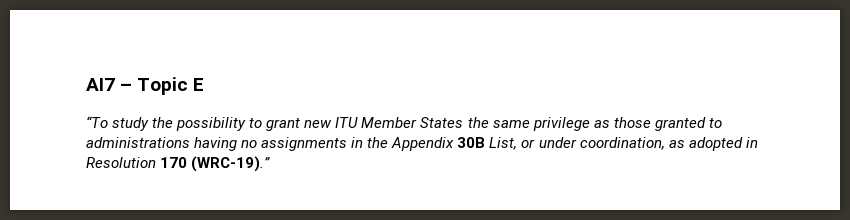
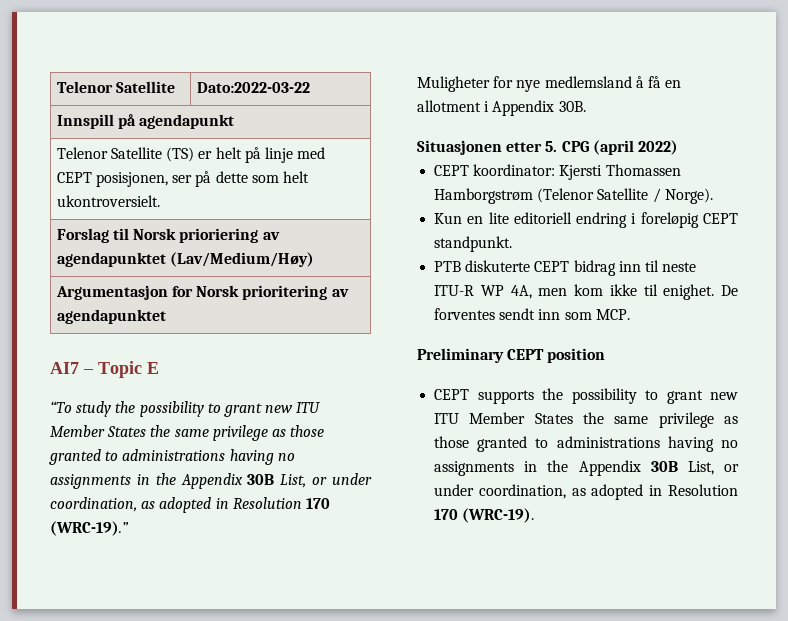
(86, 84) none -> [56,81,176,93] [196,82,310,93] [56,114,235,129] [56,147,326,163] [56,171,309,187] [56,195,160,207] [56,228,280,243] [56,252,315,267] [55,285,349,300] [56,309,166,324] Telenor Satellite | Dato:2022-03-22 // Innspill på agendapunkt // Telenor Satellite (TS) er helt på linje med CEPT posisjonen, ser på dette som helt ukontroversielt. // Forslag til Norsk prioriering av agendapunktet (Lav/Medium/Høy) // Argumentasjon for Norsk prioritering av agendapunktet //
(271, 164) none -> [417,76,682,92] [417,100,586,116] [417,140,678,155] [434,164,681,180] [434,188,713,204] [434,212,738,228] [434,236,513,252] [434,260,697,276] [434,284,738,300] [434,308,630,320] [417,348,606,363] [434,388,738,404] [434,412,738,428] [434,436,738,452] [434,460,739,476] [434,484,738,500] [434,508,535,523] // Muligheter for nye medlemsland å få en allotment i Appendix 30B. // Situasjonen etter 5. CPG (april 2022) // CEPT koordinator: Kjersti Thomassen Hamborgstrøm (Telenor Satellite / Norge). // Kun en lite editoriell endring i foreløpig CEPT standpunkt. // PTB diskuterte CEPT bidrag inn til neste ITU-R WP 4A, men kom ikke til enighet. De forventes sendt inn som MCP. // Preliminary CEPT position // CEPT supports the possibility to grant new ITU Member States the same privilege as those granted to administrations having no assignments in the Appendix 30B List, or under coordination, as adopted in Resolution 170 (WRC-19).

